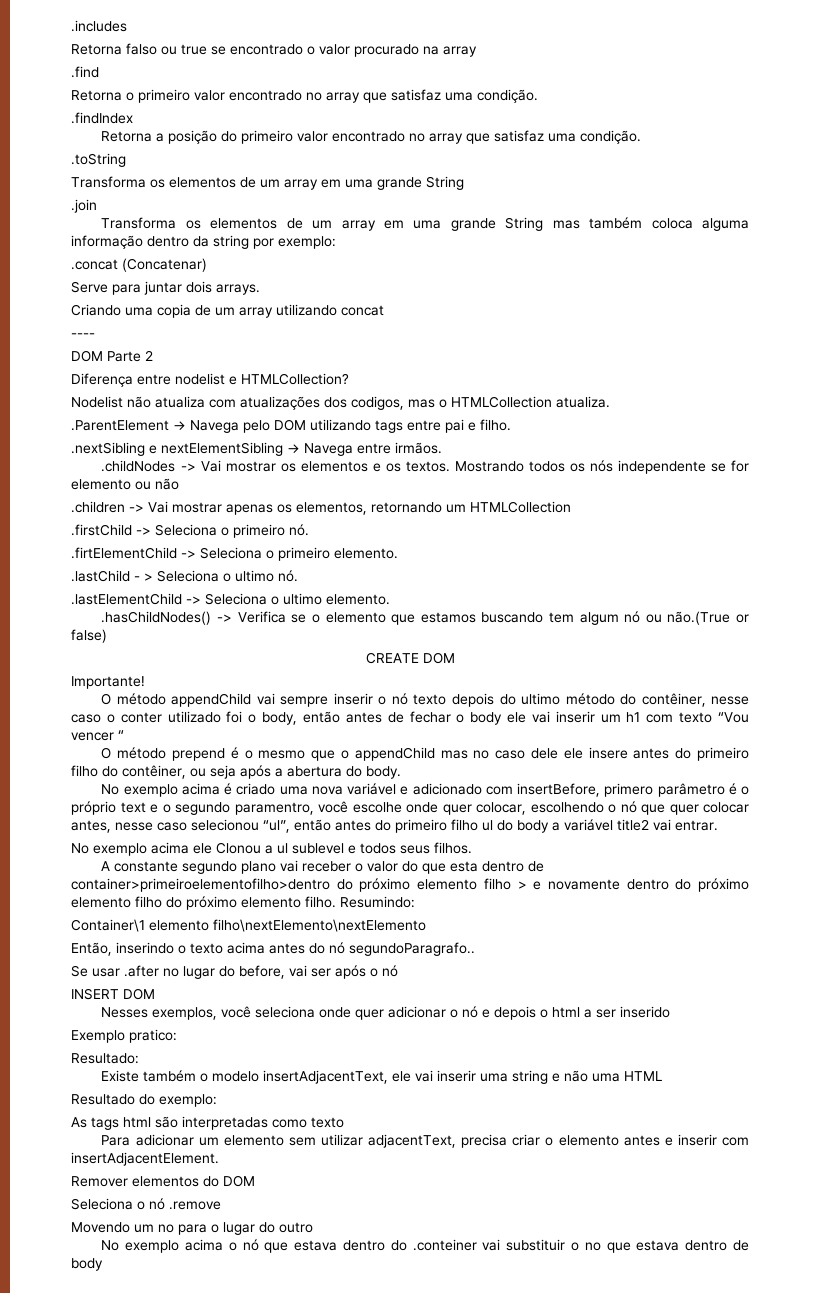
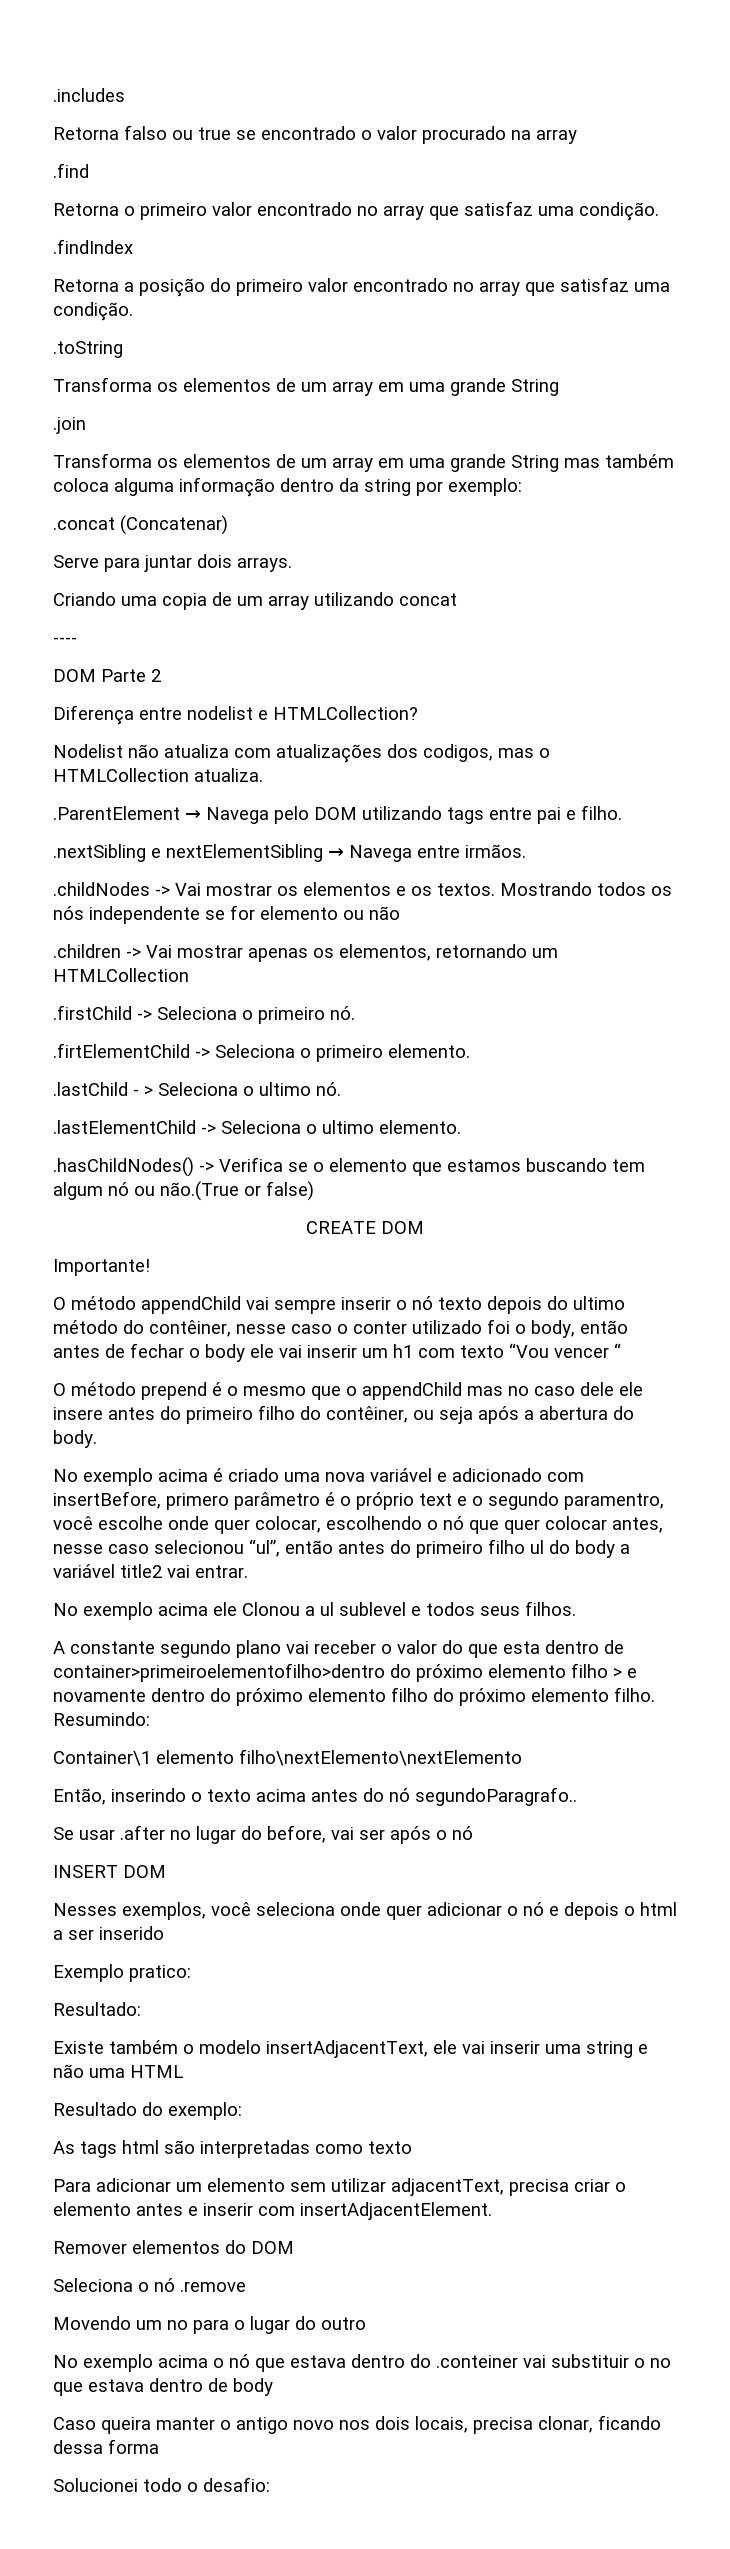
(103, 1264) none -> [53,2415,661,2434] [53,2439,159,2454] [53,2477,270,2492] // Caso queira manter o antigo novo nos dois locais, precisa clonar, ficando dessa forma // Solucionei todo o desafio:

